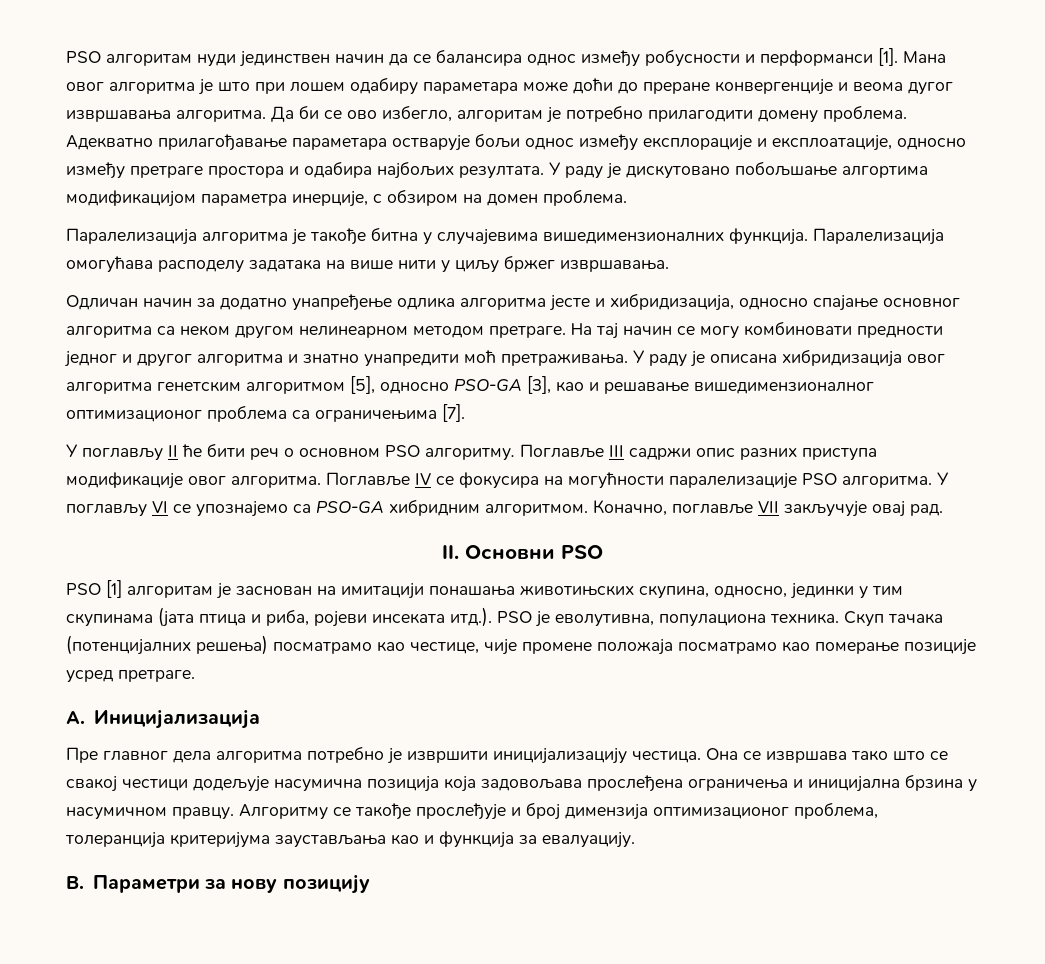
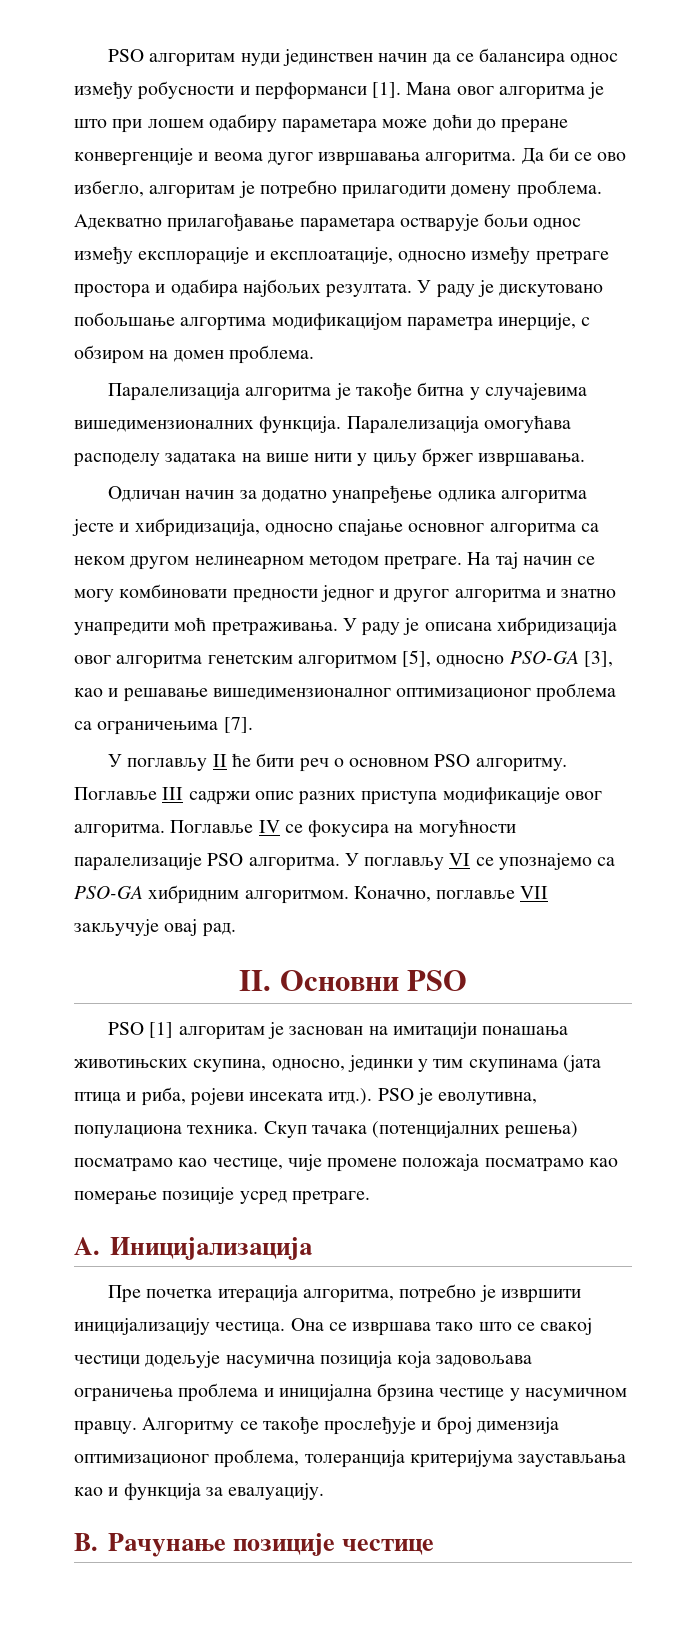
[103,751,302,763] главног дела алгоритма -> [146,1285,394,1303] почетка итерација алгоритма,
[587,775,788,792] прослеђена ограничења -> [74,1383,259,1402] ограничења проблема
(963, 782) none -> [439,1388,505,1400] честице
[92,875,370,894] Параметри за нову позицију -> [107,1533,434,1557] Рачунање позиције честице

